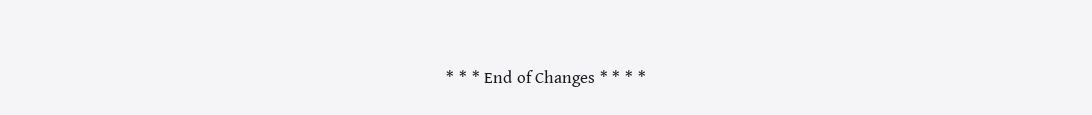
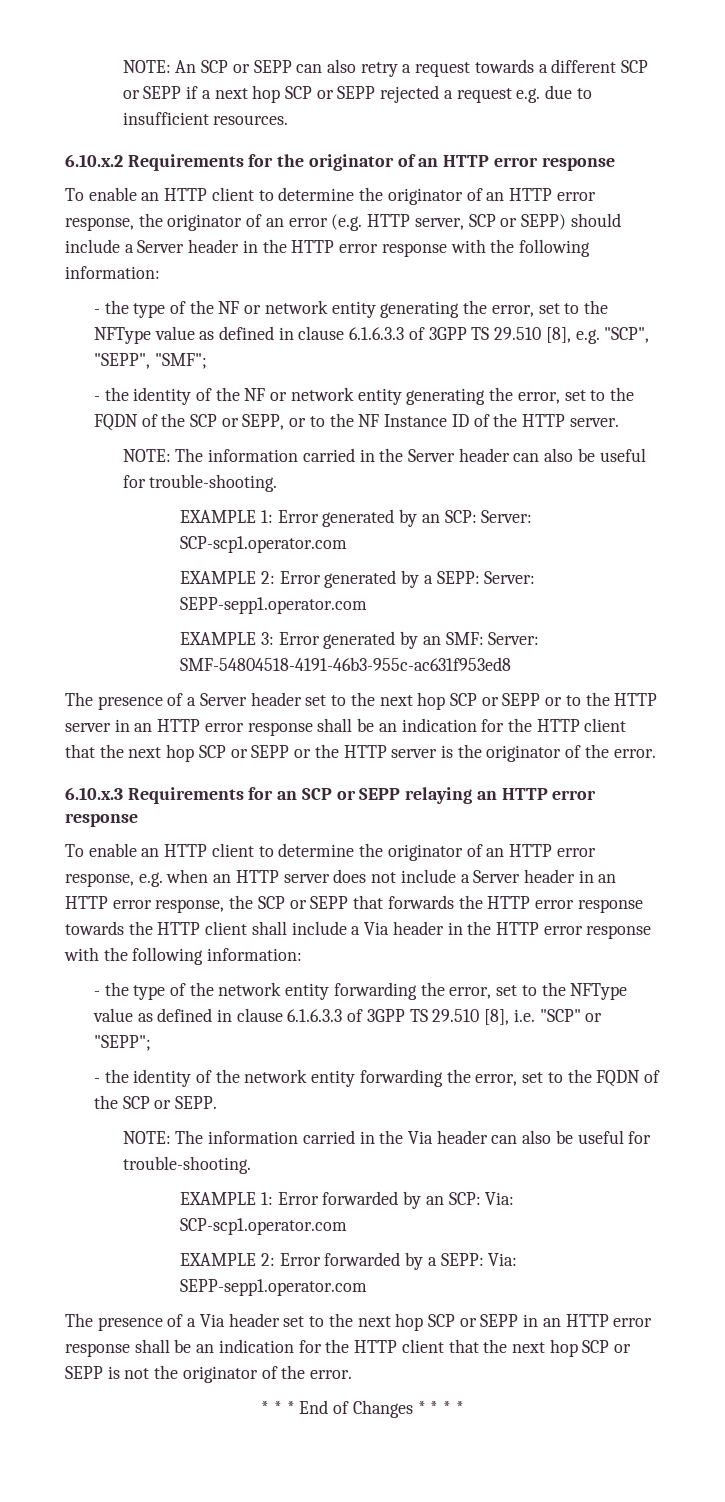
(446, 76) none -> [122,59,649,77] [122,85,592,103] [122,112,289,125] [65,154,615,171] [65,187,596,205] [65,213,621,231] [65,239,590,257] [65,266,160,279] [93,300,608,318] [93,326,650,344] [93,353,207,369] [93,387,634,405] [93,413,619,431] [122,448,646,462] [122,474,278,492] [180,509,533,527] [180,536,348,553] [180,570,536,588] [180,597,368,614] [180,631,540,649] [180,657,512,671] [65,692,658,710] [65,718,627,736] [65,744,656,762] [65,787,597,804] [65,813,138,827] [65,843,596,861] [65,869,617,887] [65,895,643,913] [65,921,652,939] [64,947,303,965] [93,982,628,1000] [92,1008,603,1025] [93,1035,151,1051] [93,1069,660,1087] [93,1095,217,1109] [122,1130,652,1144] [122,1156,251,1174] [180,1191,515,1209] [180,1218,348,1235] [180,1252,518,1270] [180,1279,368,1296] [65,1313,653,1331] [65,1339,632,1357] [65,1365,353,1383] NOTE: An SCP or SEPP can also retry a request towards a different SCP or SEPP if a next hop SCP or SEPP rejected a request e.g. due to insufficient resources. // 6.10.x.2 Requirements for the originator of an HTTP error response // To enable an HTTP client to determine the originator of an HTTP error response, the originator of an error (e.g. HTTP server, SCP or SEPP) should include a Server header in the HTTP error response with the following information: // - the type of the NF or network entity generating the error, set to the NFType value as defined in clause 6.1.6.3.3 of 3GPP TS 29.510 [8], e.g. "SCP", "SEPP", "SMF"; // - the identity of the NF or network entity generating the error, set to the FQDN of the SCP or SEPP, or to the NF Instance ID of the HTTP server. // NOTE: The information carried in the Server header can also be useful for trouble-shooting. // EXAMPLE 1: Error generated by an SCP: Server: SCP-scp1.operator.com // EXAMPLE 2: Error generated by a SEPP: Server: SEPP-sepp1.operator.com // EXAMPLE 3: Error generated by an SMF: Server: SMF-54804518-4191-46b3-955c-ac631f953ed8 // The presence of a Server header set to the next hop SCP or SEPP or to the HTTP server in an HTTP error response shall be an indication for the HTTP client that the next hop SCP or SEPP or the HTTP server is the originator of the error. // 6.10.x.3 Requirements for an SCP or SEPP relaying an HTTP error response // To enable an HTTP client to determine the originator of an HTTP error response, e.g. when an HTTP server does not include a Server header in an HTTP error response, the SCP or SEPP that forwards the HTTP error response towards the HTTP client shall include a Via header in the HTTP error response with the following information: // - the type of the network entity forwarding the error, set to the NFType value as defined in clause 6.1.6.3.3 of 3GPP TS 29.510 [8], i.e. "SCP" or "SEPP"; // - the identity of the network entity forwarding the error, set to the FQDN of the SCP or SEPP. // NOTE: The information carried in the Via header can also be useful for trouble-shooting. // EXAMPLE 1: Error forwarded by an SCP: Via: SCP-scp1.operator.com // EXAMPLE 2: Error forwarded by a SEPP: Via: SEPP-sepp1.operator.com // The presence of a Via header set to the next hop SCP or SEPP in an HTTP error response shall be an indication for the HTTP client that the next hop SCP or SEPP is not the originator of the error. //

